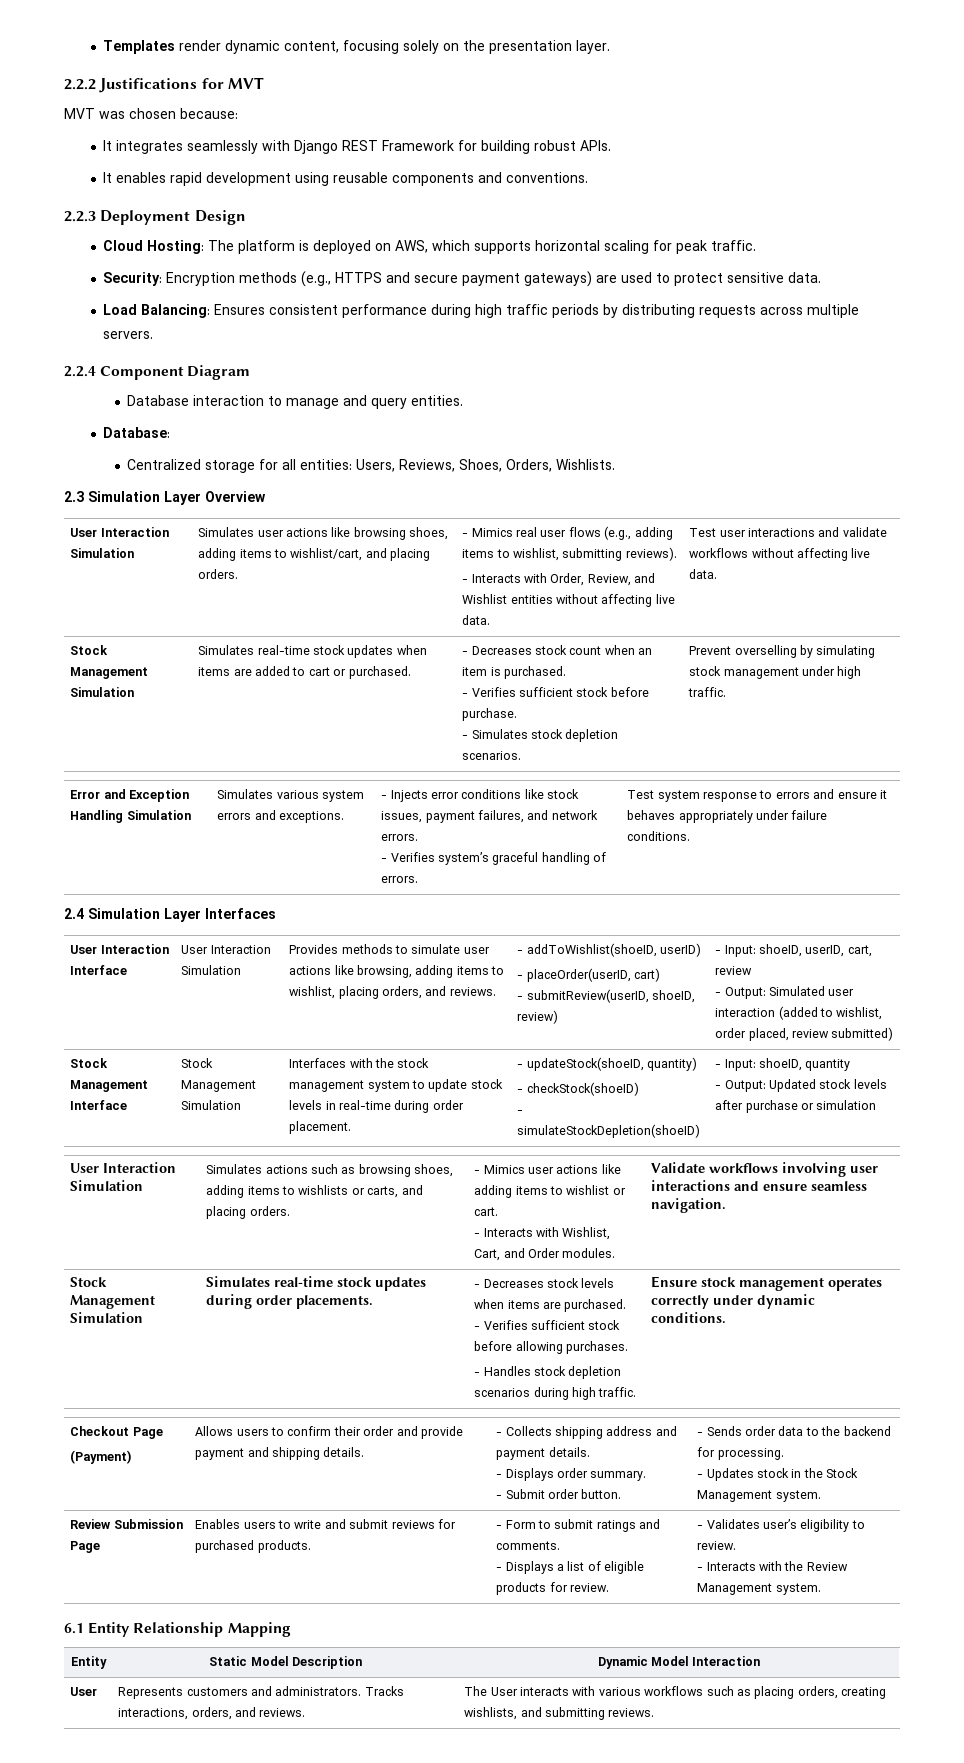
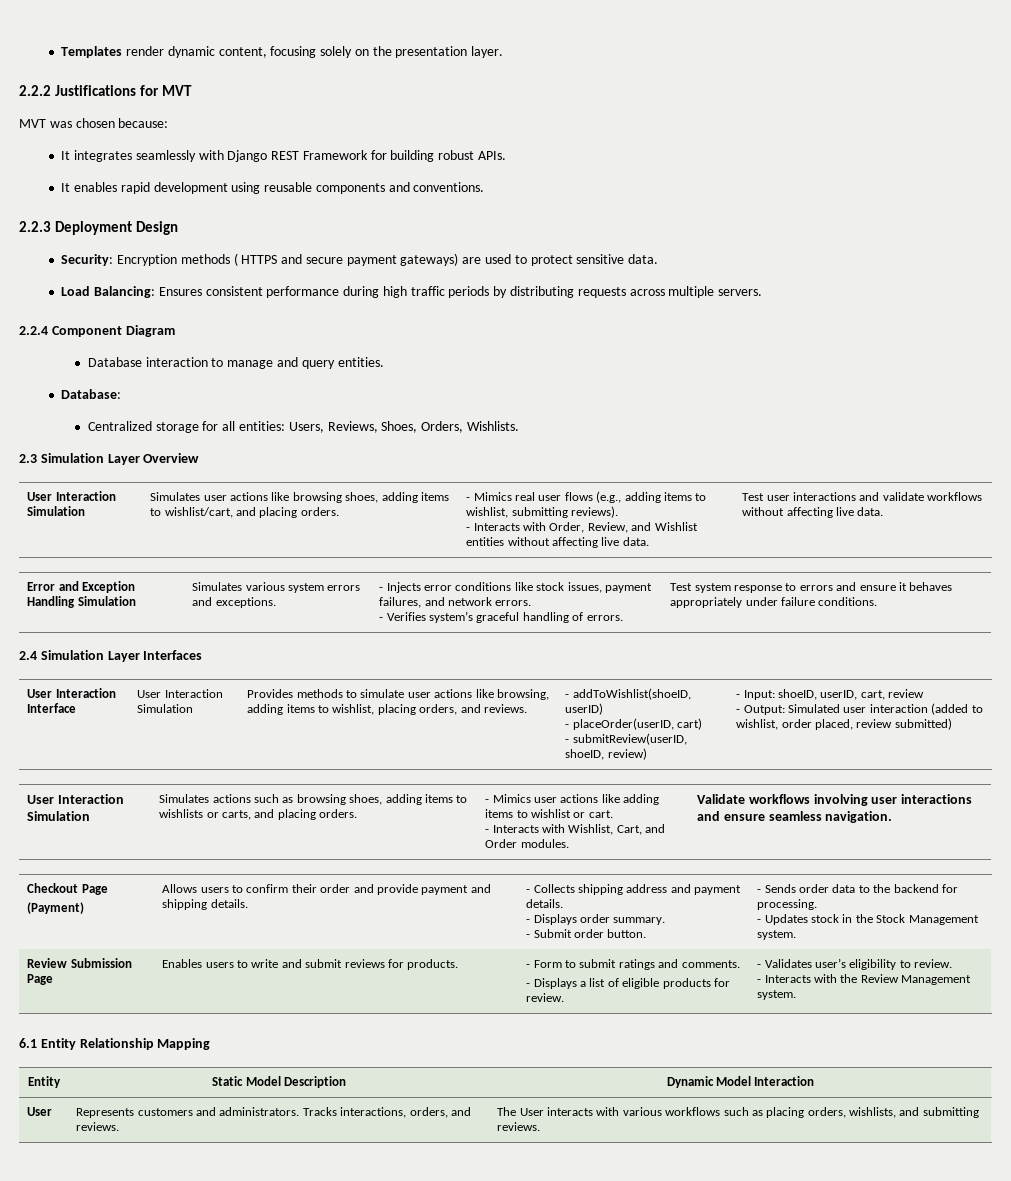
[103,240,757,254] // Cloud Hosting: The platform is deployed on AWS, which supports horizontal scaling for peak traffic. -> (179, 228) none
[301,271,332,287] (e.g., -> [233,253,238,266] (
[70,645,109,655] [70,667,149,679] [70,687,135,697] [198,645,427,658] [198,666,411,679] [462,645,653,655] [462,666,567,679] [462,687,649,697] [462,708,518,721] [462,729,619,742] [462,751,522,760] [689,645,876,658] [689,666,862,679] [688,687,727,697] // Stock Management Simulation | Simulates real-time stock updates when items are added to cart or purchased. | - Decreases stock count when an item is purchased. // - Verifies sufficient stock before purchase. // - Simulates stock depletion scenarios. | Prevent overselling by simulating stock management under high traffic. -> (884, 511) none
[70,1058,109,1068] [70,1080,149,1092] [70,1100,128,1110] [181,1058,214,1068] [181,1080,257,1092] [181,1100,242,1110] [289,1058,430,1068] [289,1079,503,1092] [289,1100,464,1113] [289,1121,352,1134] [517,1057,698,1071] [517,1082,639,1096] [517,1110,524,1114] [517,1124,701,1138] [715,1058,851,1071] [715,1079,887,1092] [715,1100,877,1113] // Stock Management Interface | Stock Management Simulation | Interfaces with the stock management system to update stock levels in real-time during order placement. | - updateStock(shoeID, quantity) // - checkStock(shoeID) // - simulateStockDepletion(shoeID) | - Input: shoeID, quantity // - Output: Updated stock levels after purchase or simulation -> (952, 724) none
[70,1277,108,1287] [70,1295,156,1309] [70,1312,144,1323] [206,1276,427,1291] [206,1294,374,1309] [474,1278,615,1288] [474,1299,627,1312] [474,1320,621,1330] [474,1341,629,1354] [474,1366,622,1379] [474,1387,637,1400] [651,1276,883,1291] [651,1294,816,1309] [651,1312,727,1324] // Stock Management Simulation | Simulates real-time stock updates during order placements. | - Decreases stock levels when items are purchased. // - Verifies sufficient stock before allowing purchases. // - Handles stock depletion scenarios during high traffic. | Ensure stock management operates correctly under dynamic conditions. -> (893, 817) none
[195,1540,255,1553] purchased -> (404, 963) none
[841,1687,887,1699] creating -> (846, 1112) none

